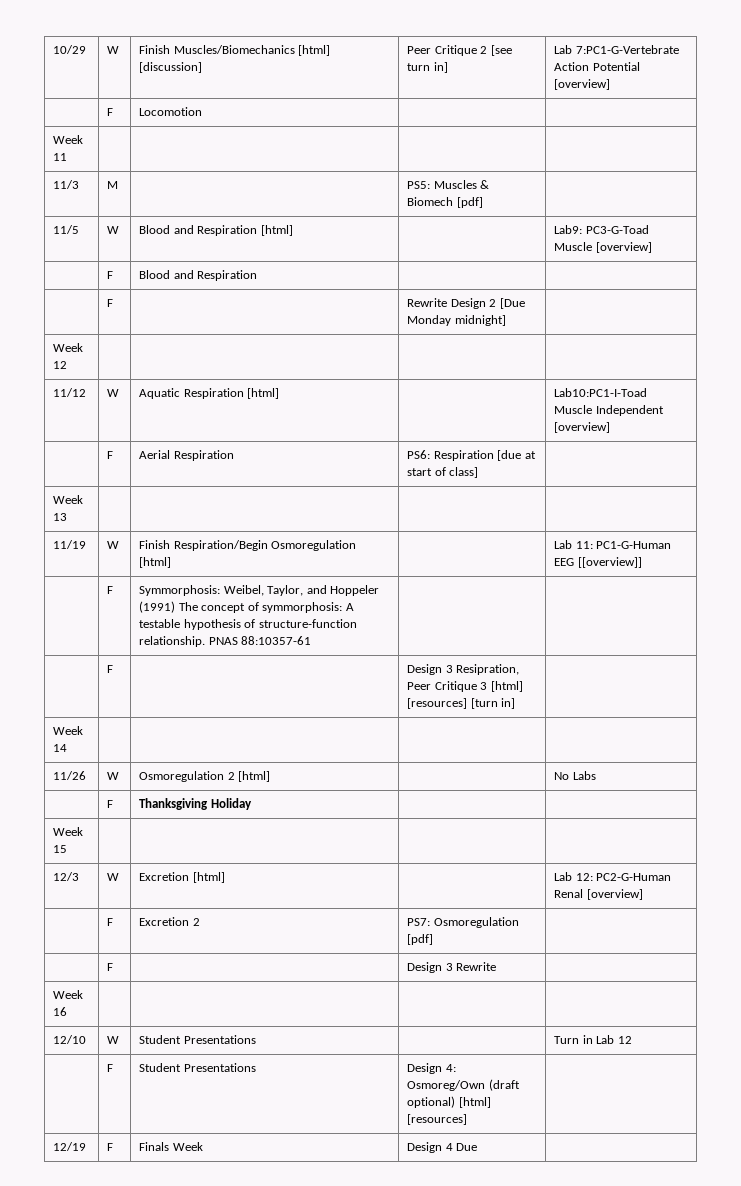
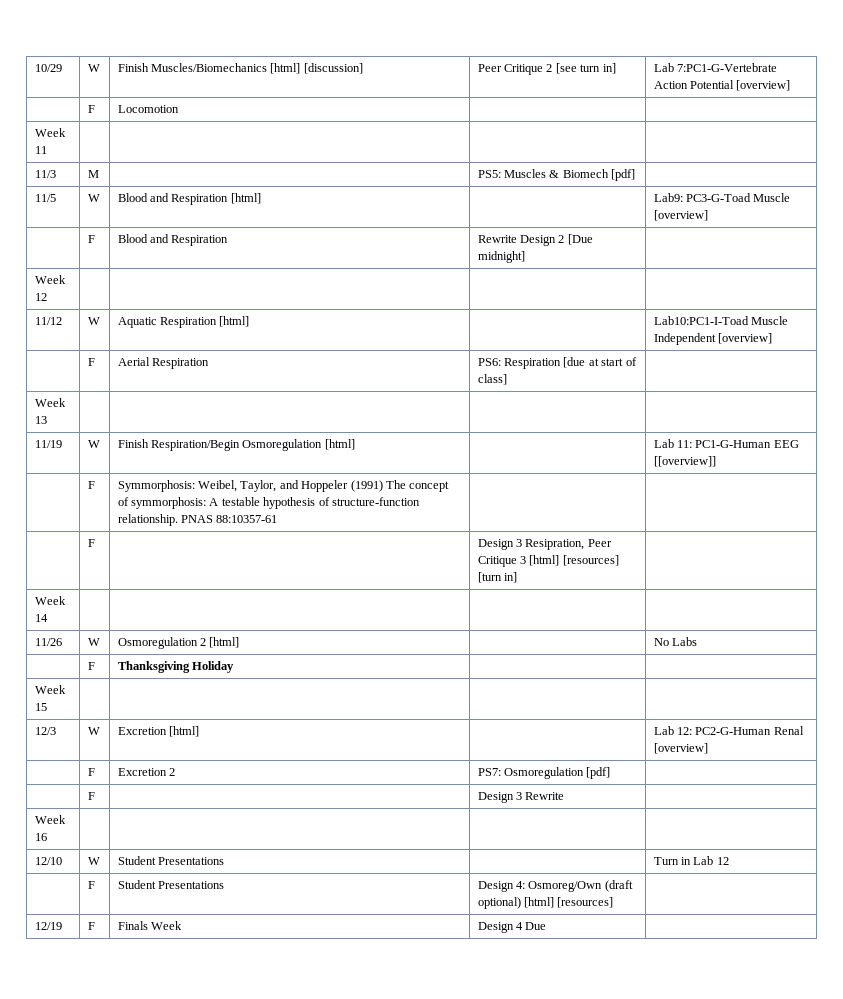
[107,299,114,307] | // | F | | -> (229, 240) none
[407,315,452,326] Monday -> (593, 239) none

